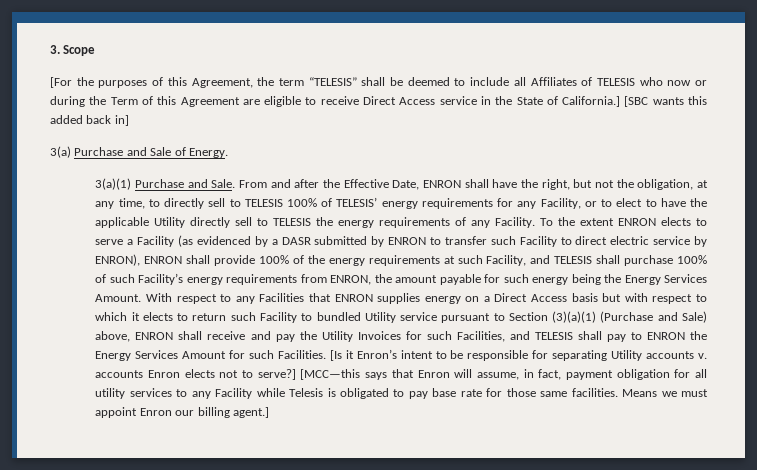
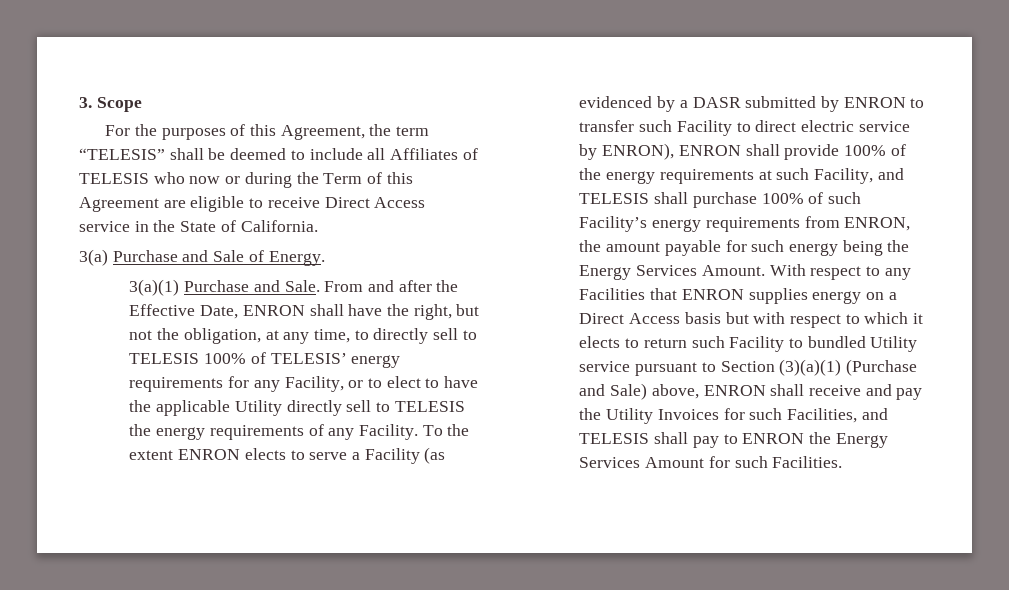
[50,77,72,88] [For -> [105,125,131,136] For
[562,96,707,107] [50,115,129,126] California.] [SBC wants this added back in] -> [240,220,318,232] California.
[329,349,707,361] [95,369,707,380] [95,388,708,399] [95,407,269,418] [Is it Enron’s intent to be responsible for separating Utility accounts v. accounts Enron elects not to serve?] [MCC—this says that Enron will assume, in fact, payment obligation for all utility services to any Facility while Telesis is obligated to pay base rate for those same facilities. Means we must appoint Enron our billing agent.] -> (843, 462) none

